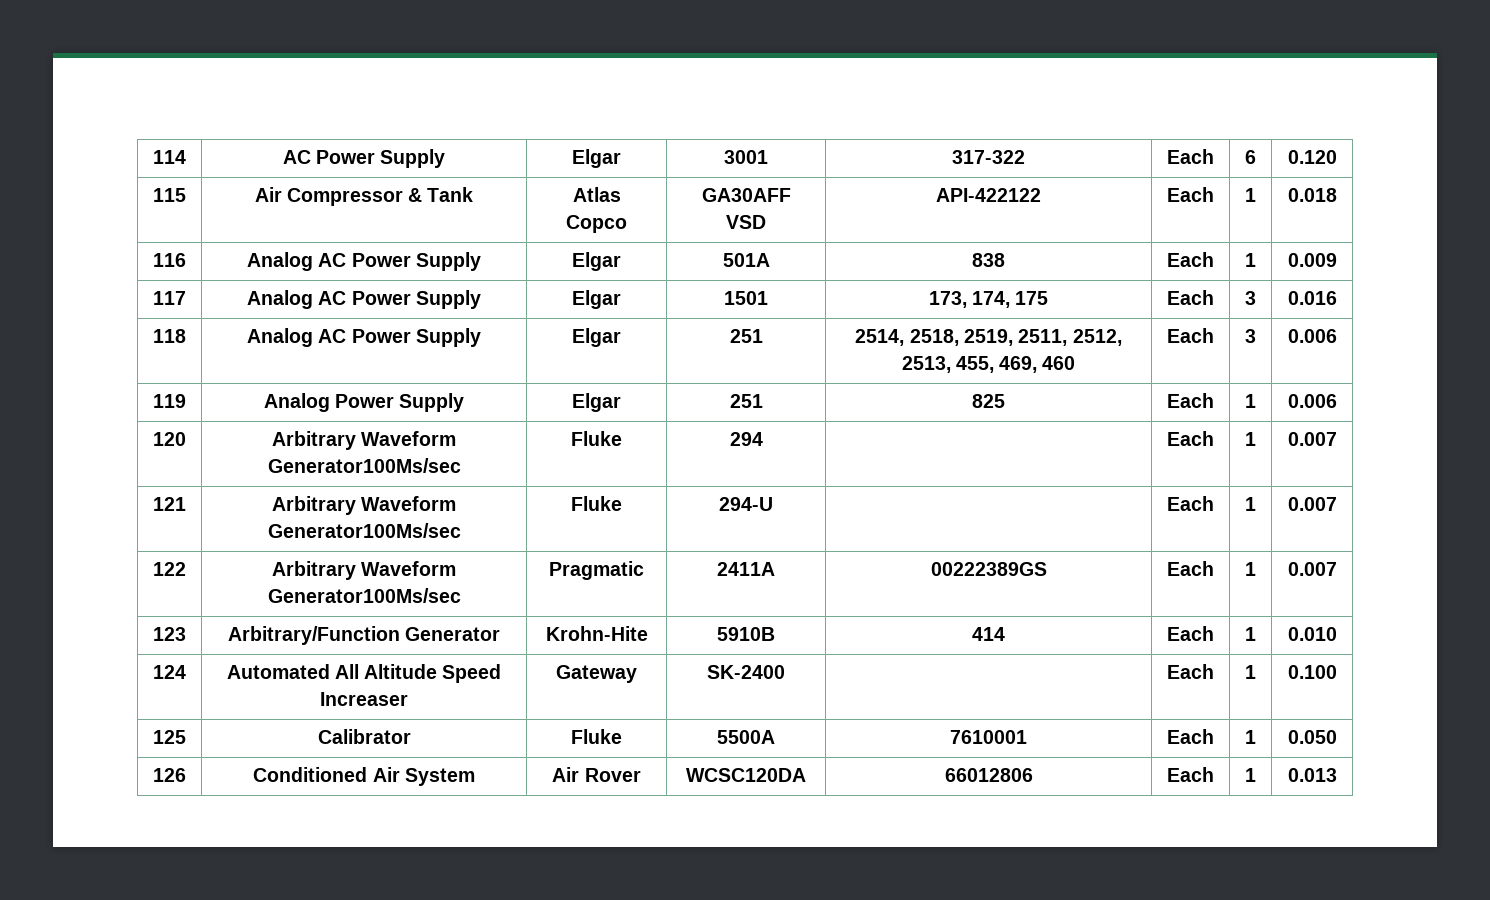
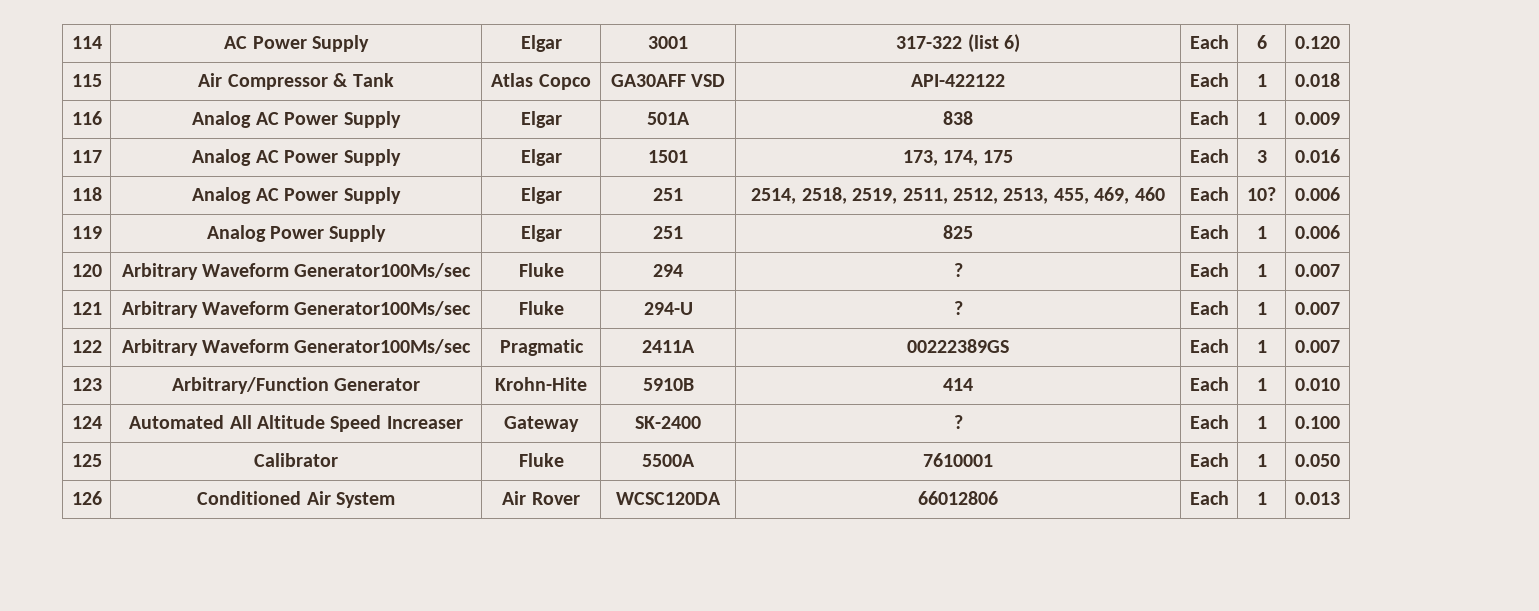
(1025, 157) none -> [967,34,1020,53] (list 6)
[1245,329,1256,343] 3 -> [1247,187,1276,201] 10?
(763, 439) none -> [953,263,963,277] ?
(773, 504) none -> [953,301,963,315] ?
(785, 672) none -> [953,415,963,429] ?

